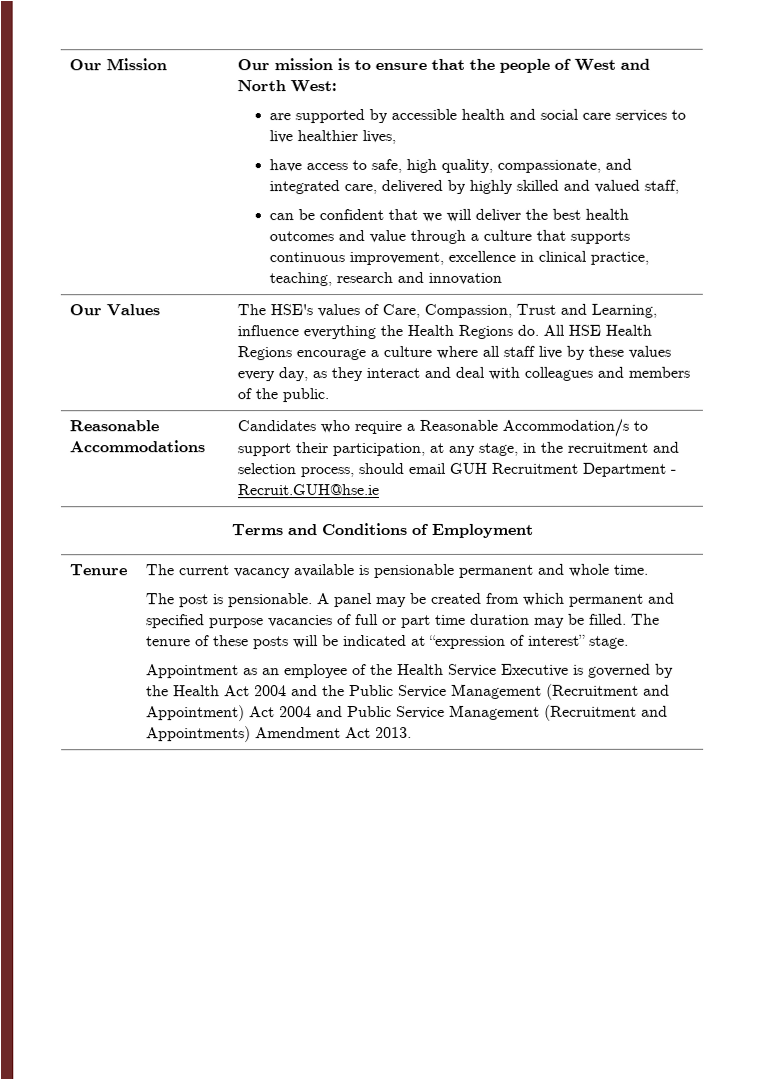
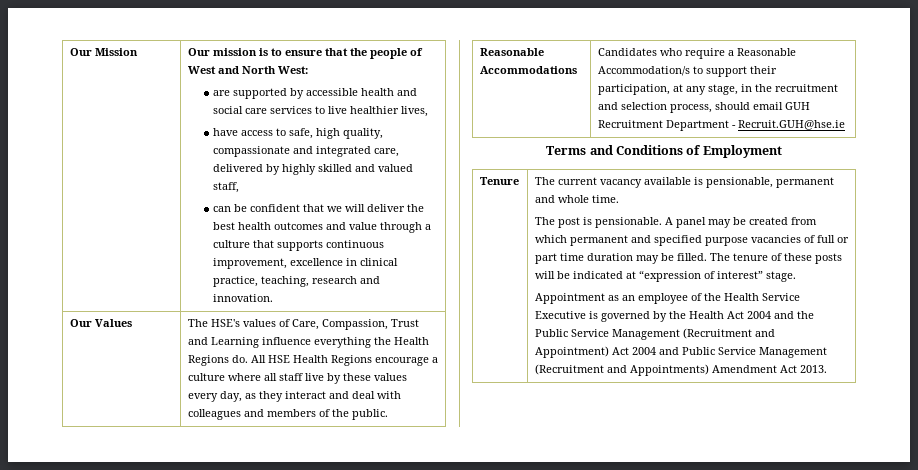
[497,159,602,173] compassionate, -> [213,146,291,157] compassionate
[428,272,503,285] innovation -> [213,294,274,302] innovation.
[591,303,658,318] Learning, -> [210,337,259,348] Learning
[374,563,456,579] pensionable -> [705,177,773,188] pensionable,

